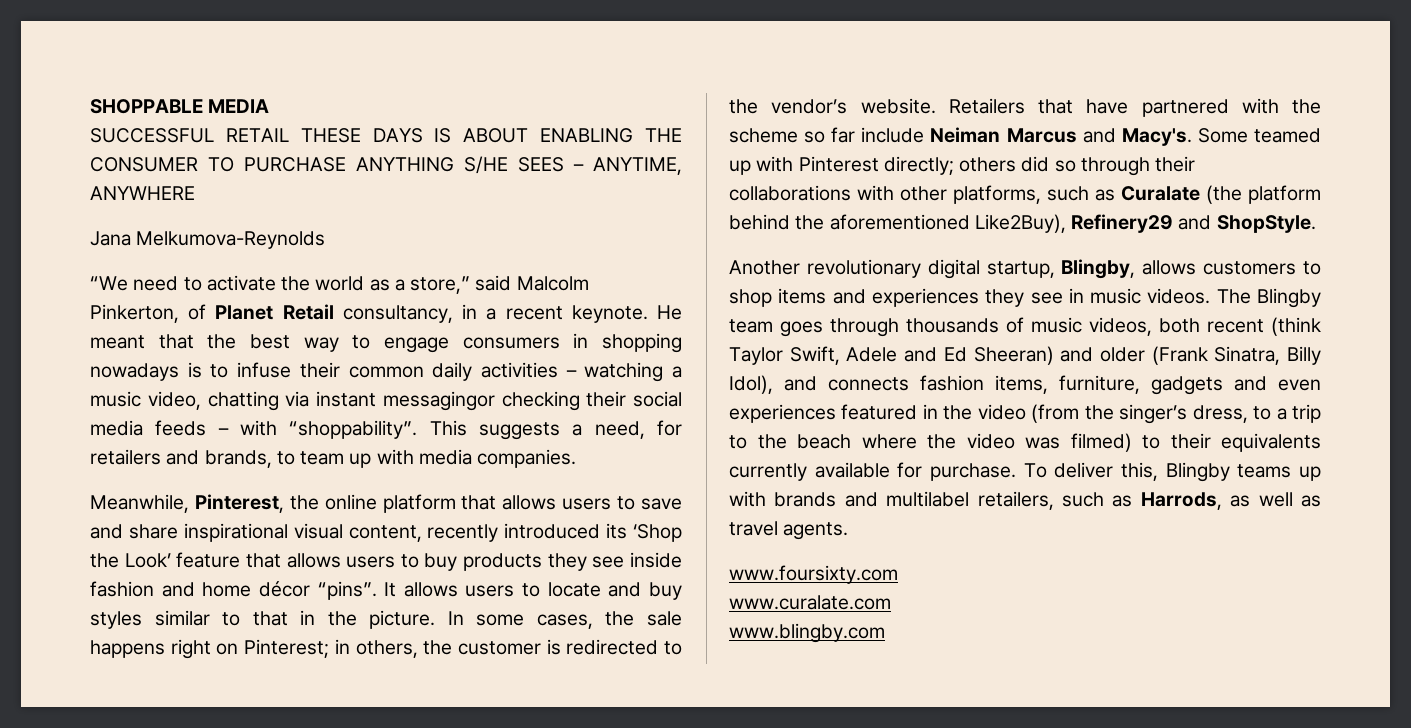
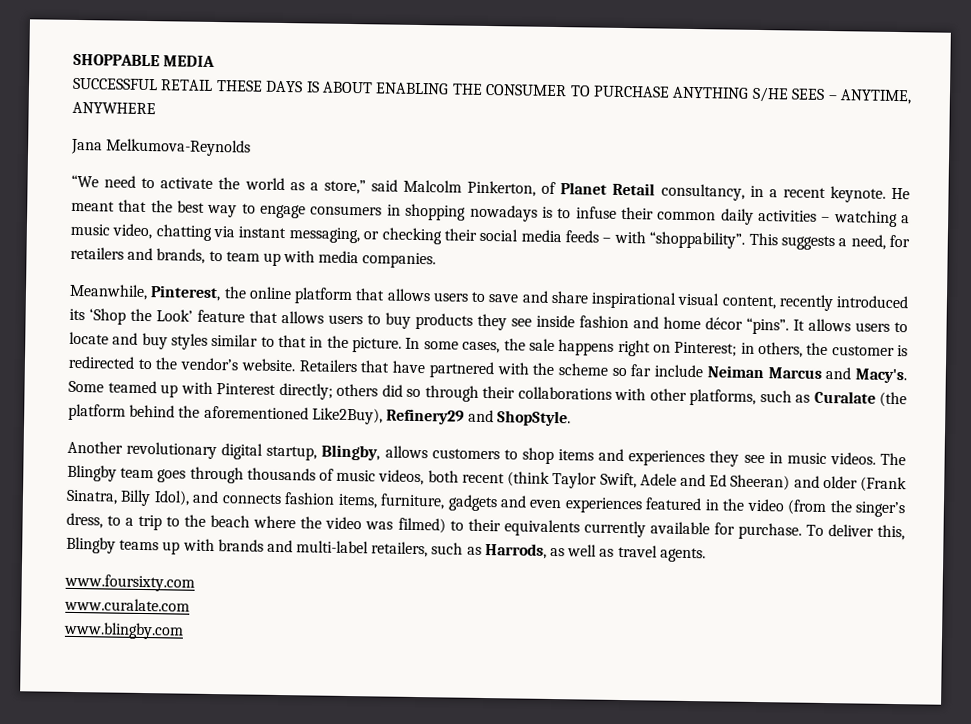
[382,391,495,411] messagingor -> [288,227,380,244] messaging, or
[886,491,970,507] multilabel -> [296,540,370,554] multi-label

